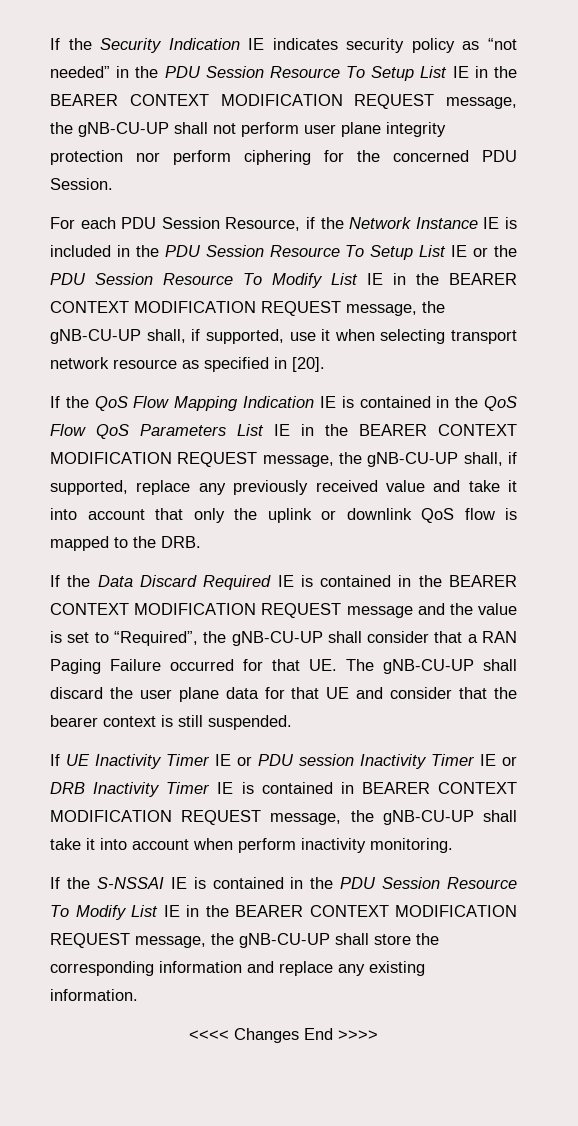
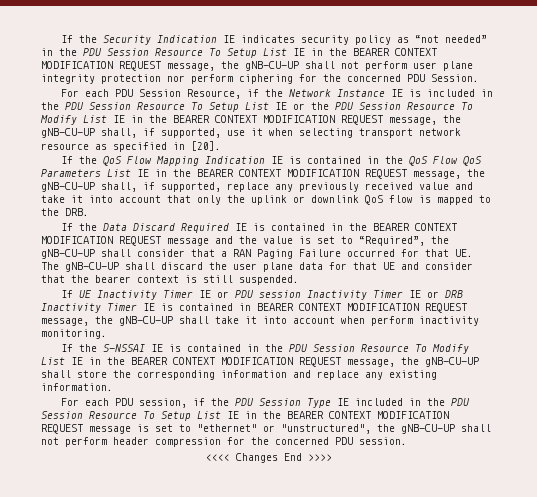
(138, 995) none -> [61,398,471,408] [41,411,449,421] [41,424,491,434] [41,437,407,447] // For each PDU session, if the PDU Session Type IE included in the PDU Session Resource To Setup List IE in the BEARER CONTEXT MODIFICATION REQUEST message is set to "ethernet" or "unstructured", the gNB-CU-UP shall not perform header compression for the concerned PDU session.

